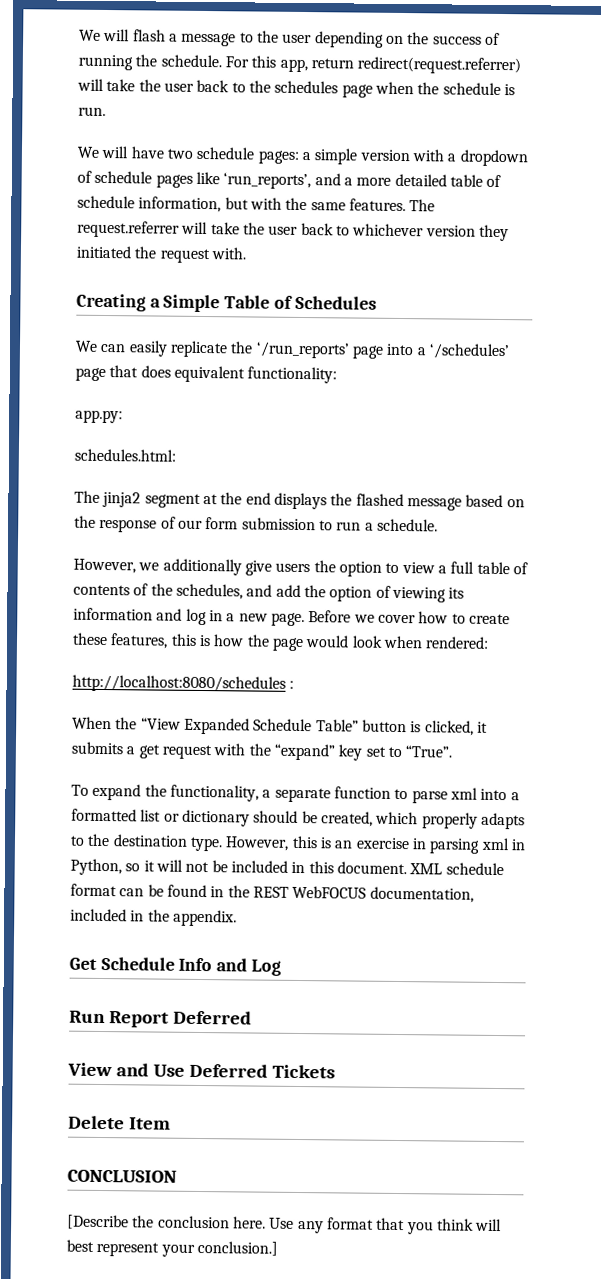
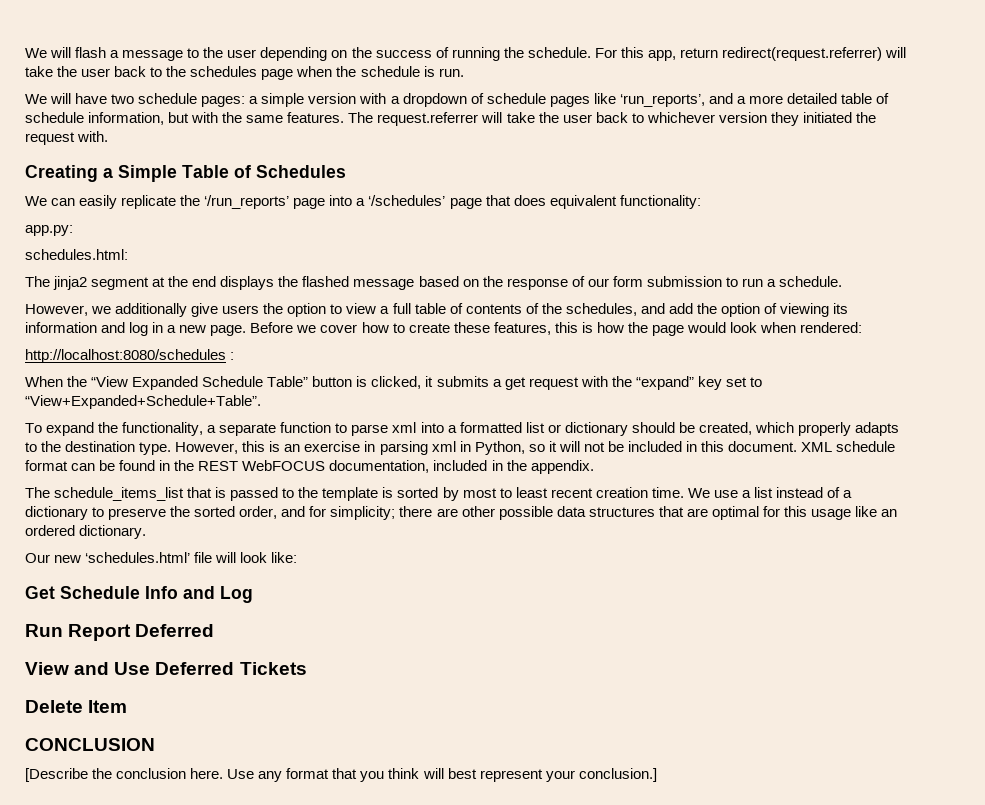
[405,745,453,758] “True”. -> [25,395,261,409] “View+Expanded+Schedule+Table”.
(237, 918) none -> [25,487,853,501] [25,506,898,520] [25,525,147,539] [25,552,298,563] // The schedule_items_list that is passed to the template is sorted by most to least recent creation time. We use a list instead of a dictionary to preserve the sorted order, and for simplicity; there are other possible data structures that are optimal for this usage like an ordered dictionary. // Our new ‘schedules.html’ file will look like:

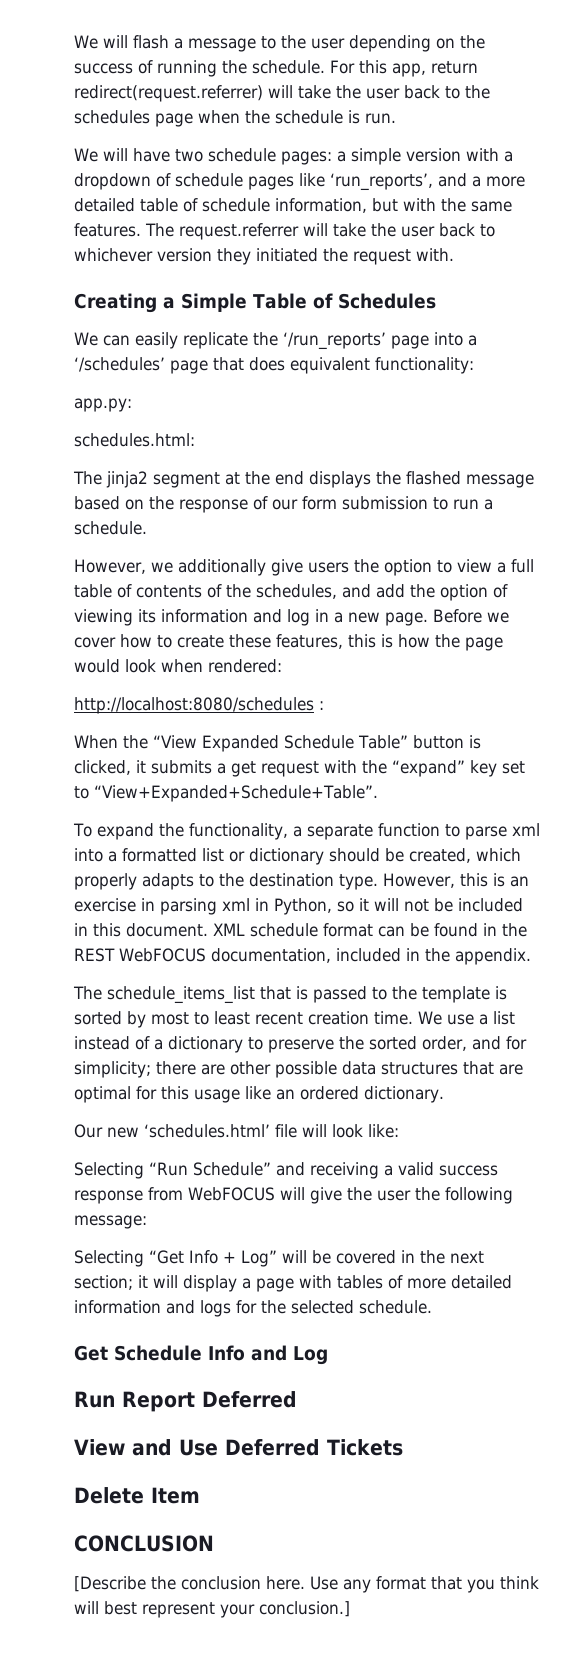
(298, 557) none -> [74,1162,498,1179] [74,1187,513,1204] [74,1215,147,1229] [74,1250,484,1267] [74,1275,512,1292] [74,1300,432,1317] // Selecting “Run Schedule” and receiving a valid success response from WebFOCUS will give the user the following message: // Selecting “Get Info + Log” will be covered in the next section; it will display a page with tables of more detailed information and logs for the selected schedule.

